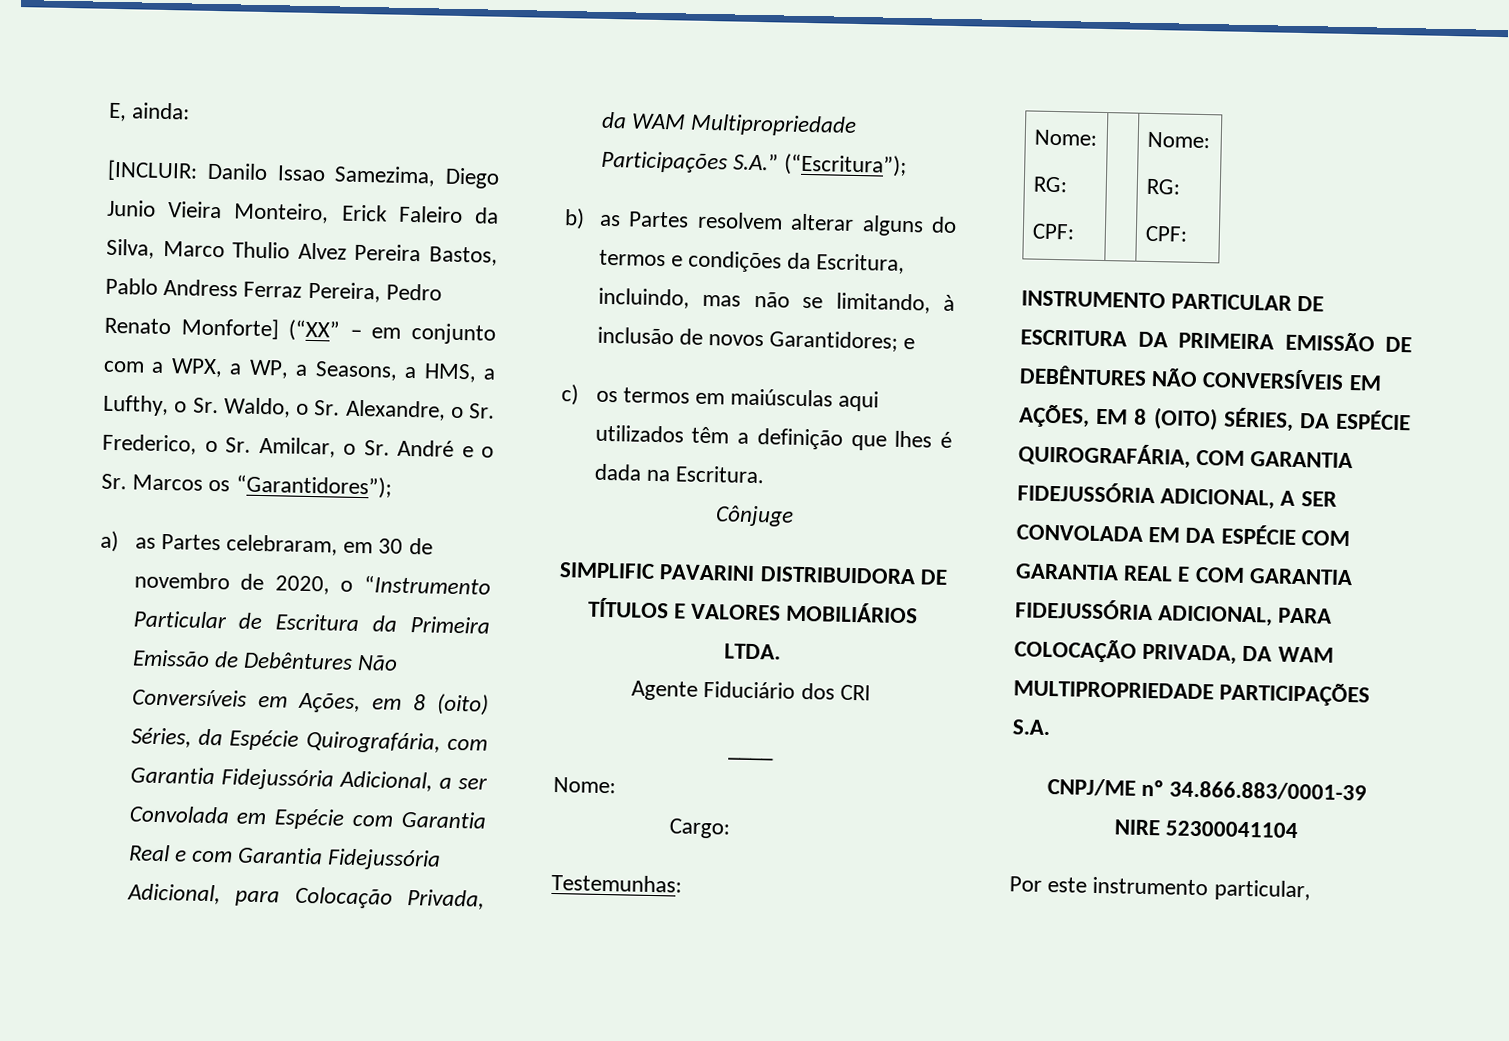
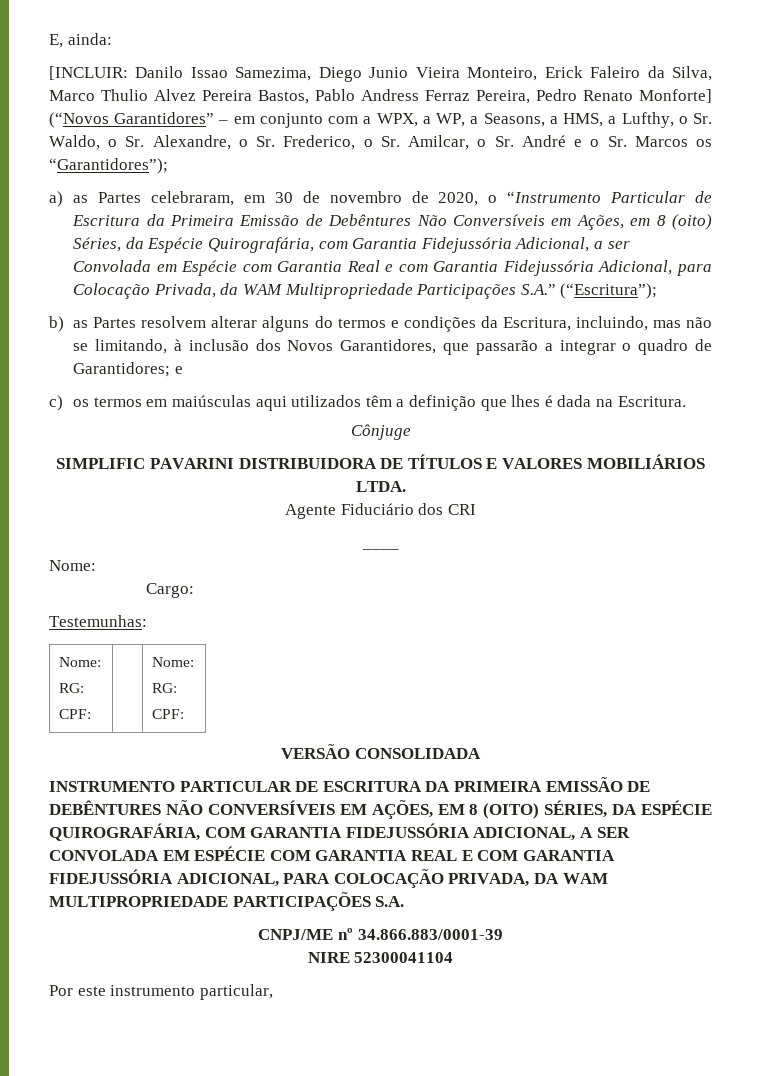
[288,319,341,342] (“XX” -> [49,112,215,128] (“Novos Garantidores”
[678,328,764,347] de novos -> [255,339,713,355] dos Novos Garantidores, que passarão a integrar o quadro de
(1188, 233) none -> [281,744,481,759] // VERSÃO CONSOLIDADA
[1185,527,1216,544] DA -> (190, 855) none

